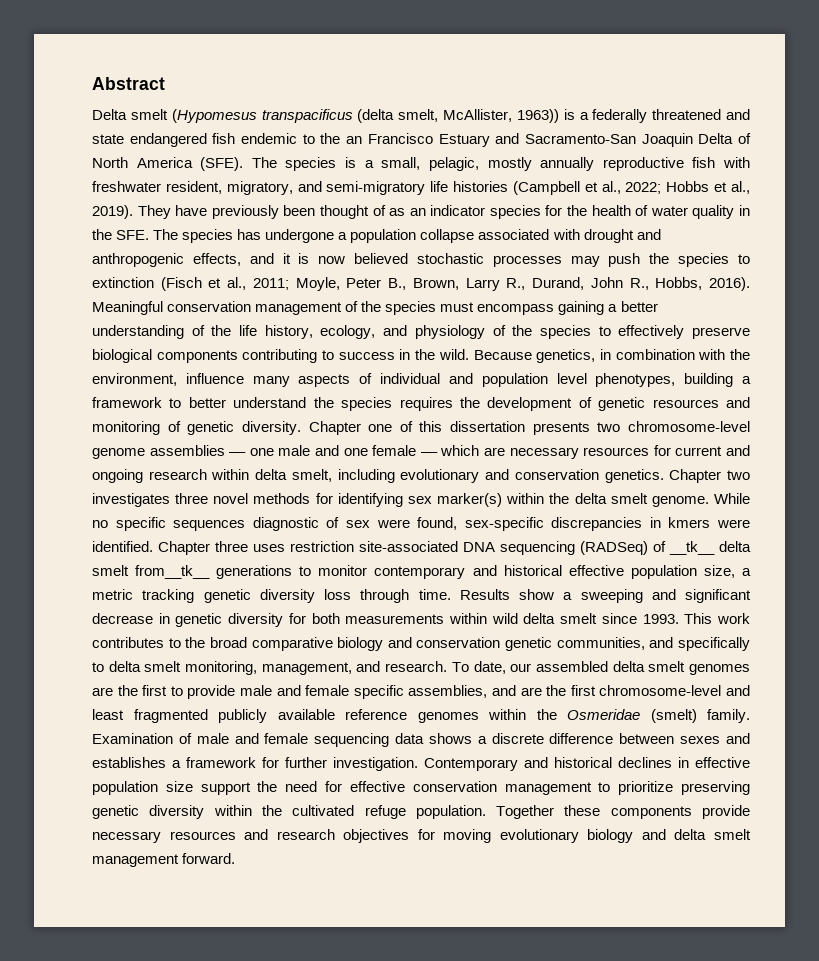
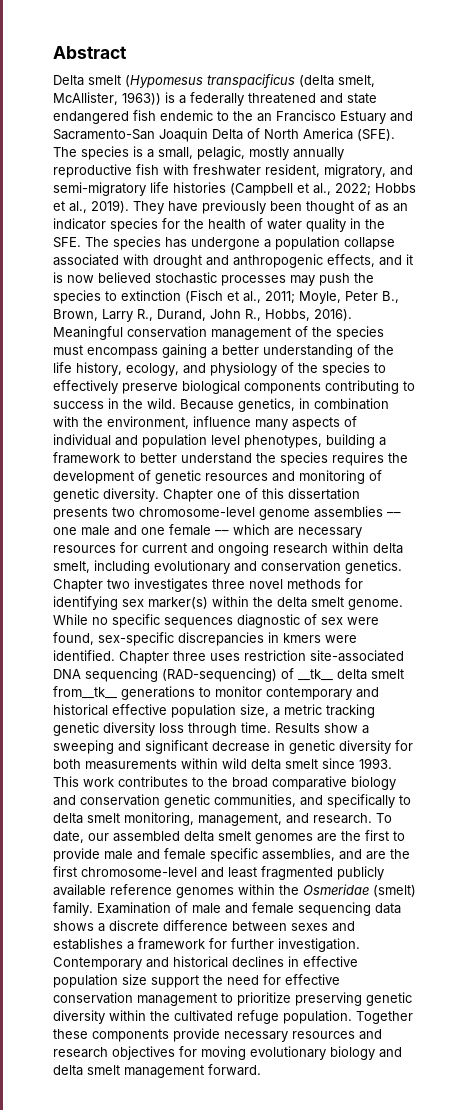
[580,541,648,555] (RADSeq) -> [162,668,277,682] (RAD-sequencing)

